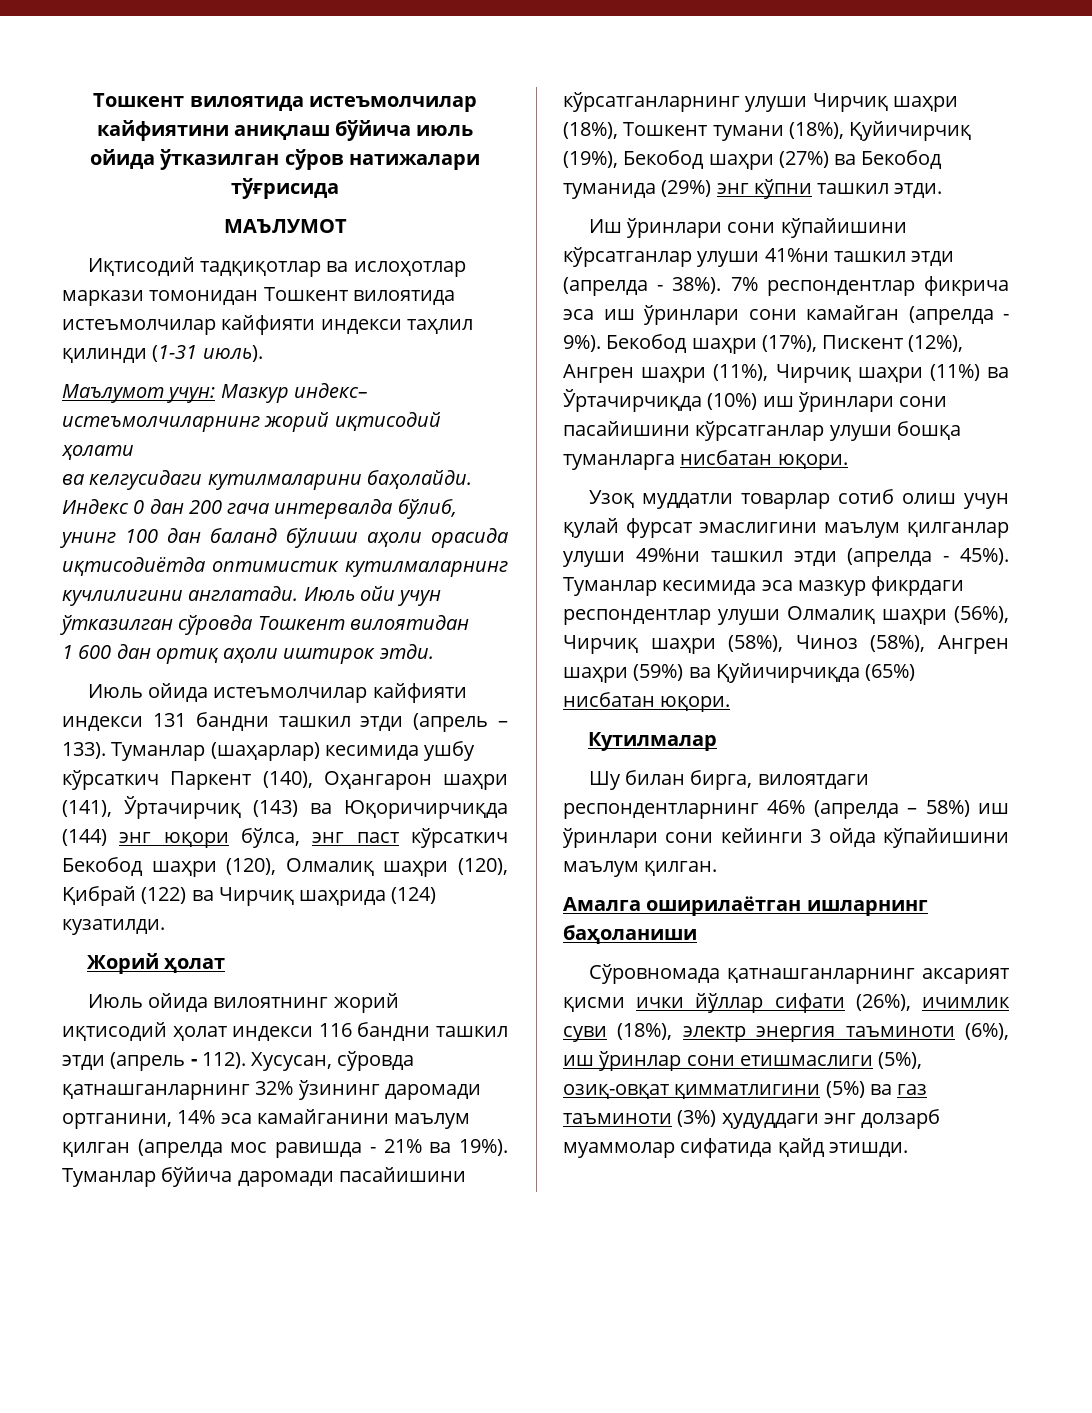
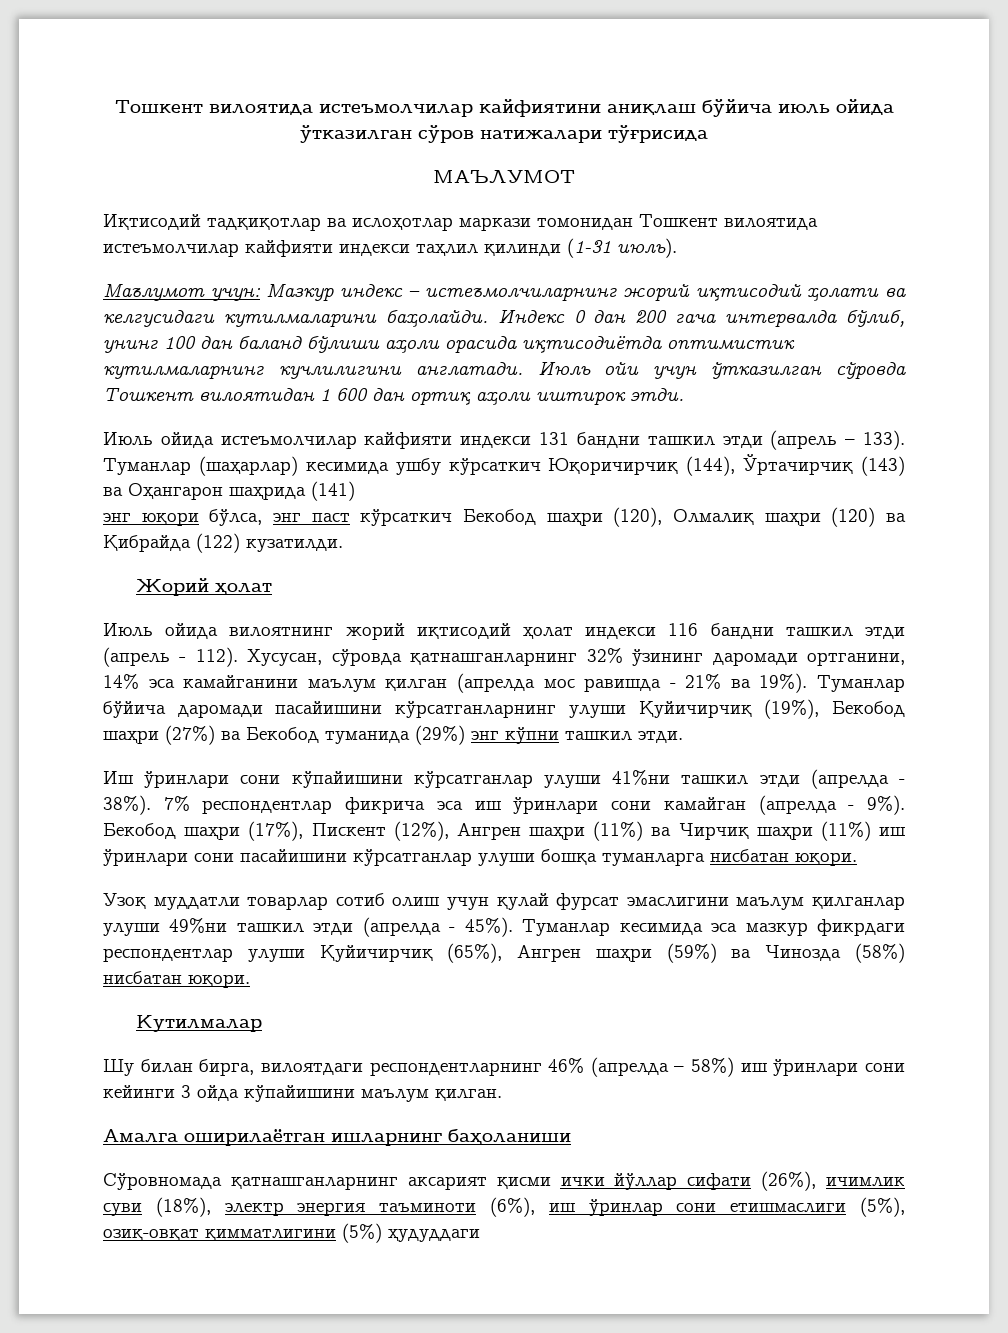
[293,383,368,398] индекс– -> [339,284,421,297] индекс –
(134, 452) // -> (880, 294) none
(469, 622) // -> (315, 395) none
[170,771,508,790] [62,796,508,819] [62,829,107,846] Паркент (140), Оҳангарон шаҳри (141), Ўртачирчиқ (143) ва Юқоричирчиқда (144) -> [548,454,905,476] [103,481,355,501] Юқоричирчиқ (144), Ўртачирчиқ (143) ва Оҳангарон шаҳрида (141) //
[458,858,509,875] [62,886,437,906] (120), Қибрай (122) ва Чирчиқ шаҳрида (124) -> [831,507,906,527] [103,533,240,553] (120) ва Қибрайда (122)
[812,93,958,112] [563,122,844,141] Чирчиқ шаҳри (18%), Тошкент тумани (18%), -> (626, 711) none
[713,364,769,381] (11%), -> [593,821,672,841] (11%) ва
[987,367,1009,378] [563,389,758,412] ва Ўртачирчиқда (10%) -> (871, 831) none
[787,606,1009,625] [563,635,926,654] Олмалиқ шаҳри (56%), Чирчиқ шаҳри (58%), Чиноз (58%), -> [319,943,503,963] Қуйичирчиқ (65%),
[715,663,916,683] Қуйичирчиқда (65%) -> [765,943,906,963] Чинозда (58%)
[869,1084,928,1095] [563,1109,941,1129] [563,1138,908,1158] ва газ таъминоти (3%) ҳудуддаги энг долзарб муаммолар сифатида қайд этишди. -> [388,1229,480,1242] ҳудуддаги

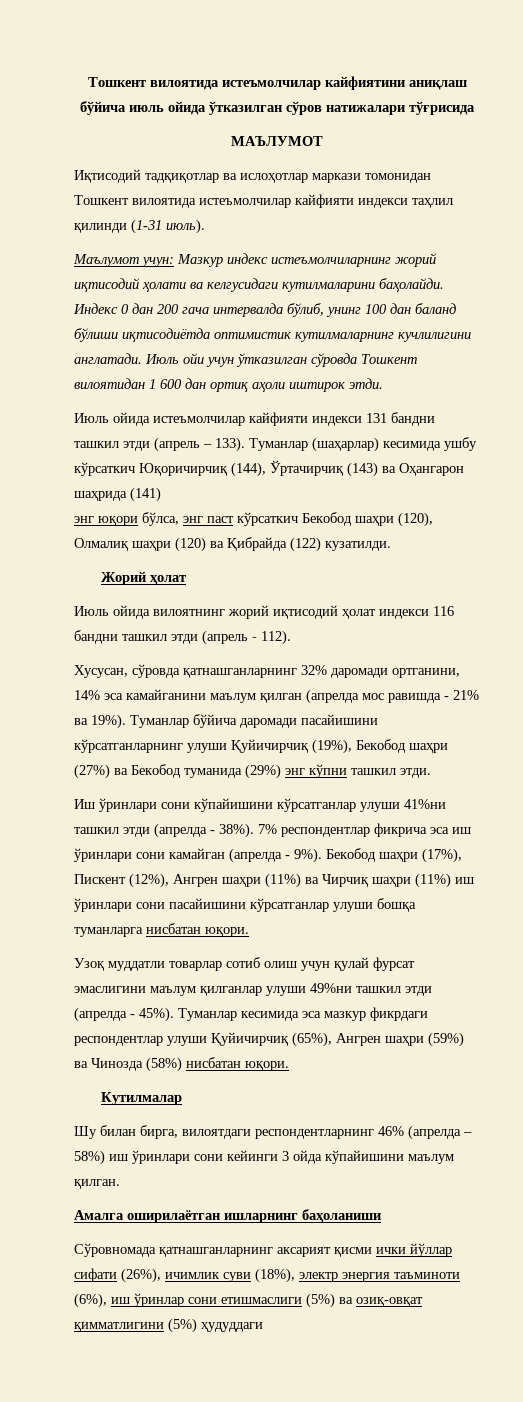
[408,291,421,297] – -> (268, 258) none
[385,336,517,353] аҳоли орасида -> (118, 335) none
(238, 657) none -> (291, 637) //
[632,649,704,666] ўзининг -> (327, 670) none
[859,1197,905,1217] (5%), -> [306,1293,353,1308] (5%) ва

